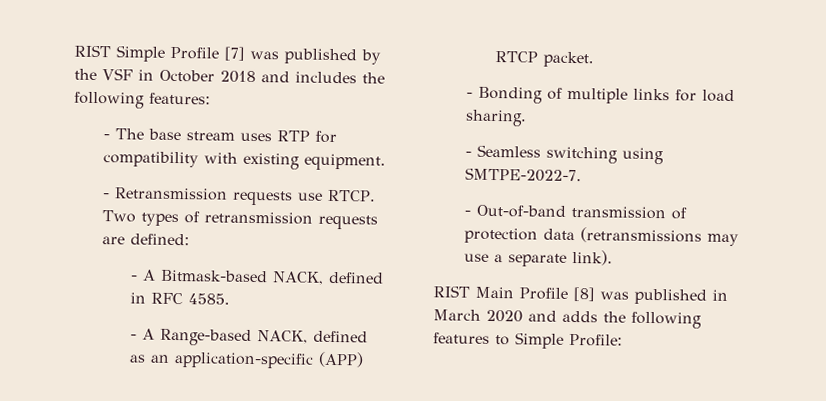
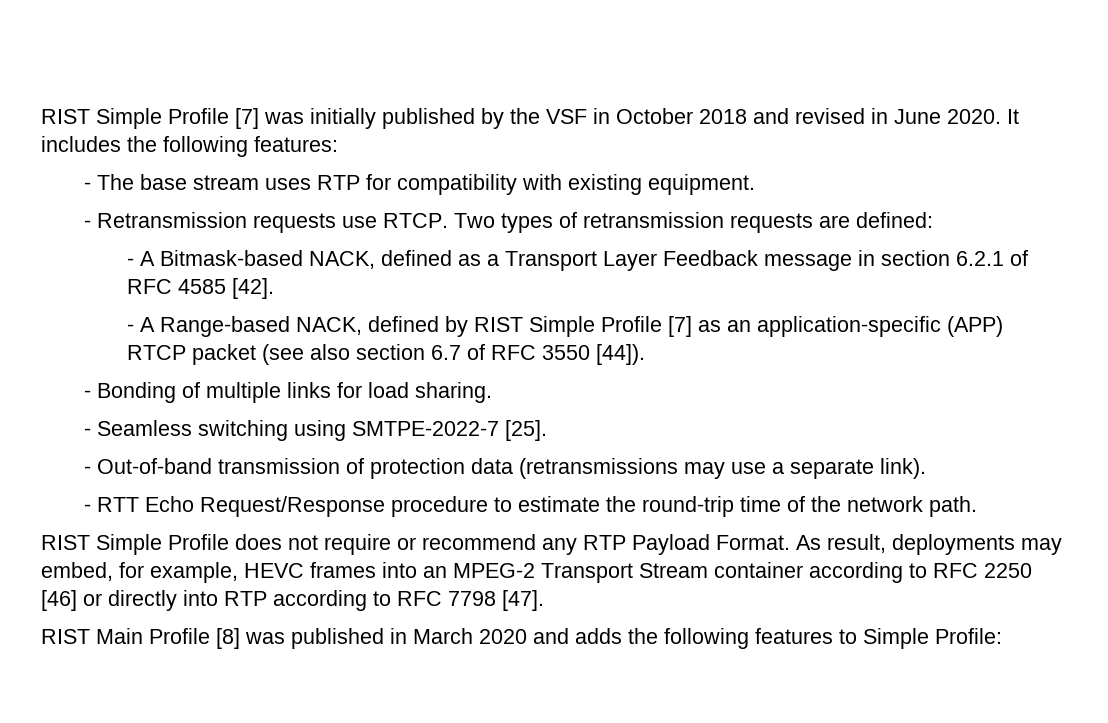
(279, 55) none -> [310,108,376,129] initially
(290, 77) none -> [795,108,1019,124] revised in June 2020. It
[130,292,231,305] in RFC 4585. -> [457,250,1028,271] [126,278,274,299] as a Transport Layer Feedback message in section 6.2.1 of RFC 4585 [42].
(369, 336) none -> [444,316,692,337] by RIST Simple Profile [7]
[543,51,595,68] packet. -> [191,344,645,365] packet (see also section 6.7 of RFC 3550 [44]).
[464,167,582,183] SMTPE-2022-7. -> [351,420,547,441] SMTPE-2022-7 [25].
(613, 257) none -> [83,496,977,517] [41,534,1062,555] [41,562,1032,583] [41,590,544,611] // - RTT Echo Request/Response procedure to estimate the round-trip time of the network path. // RIST Simple Profile does not require or recommend any RTP Payload Format. As result, deployments may embed, for example, HEVC frames into an MPEG-2 Transport Stream container according to RFC 2250 [46] or directly into RTP according to RFC 7798 [47].

